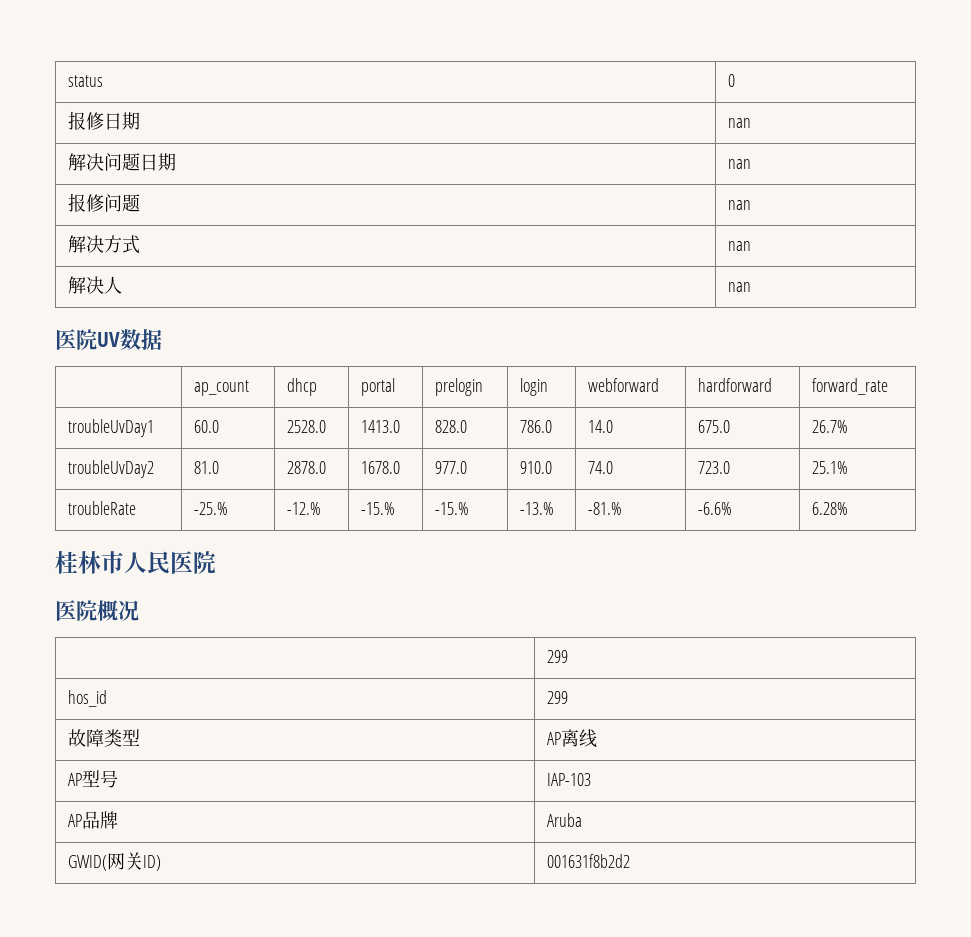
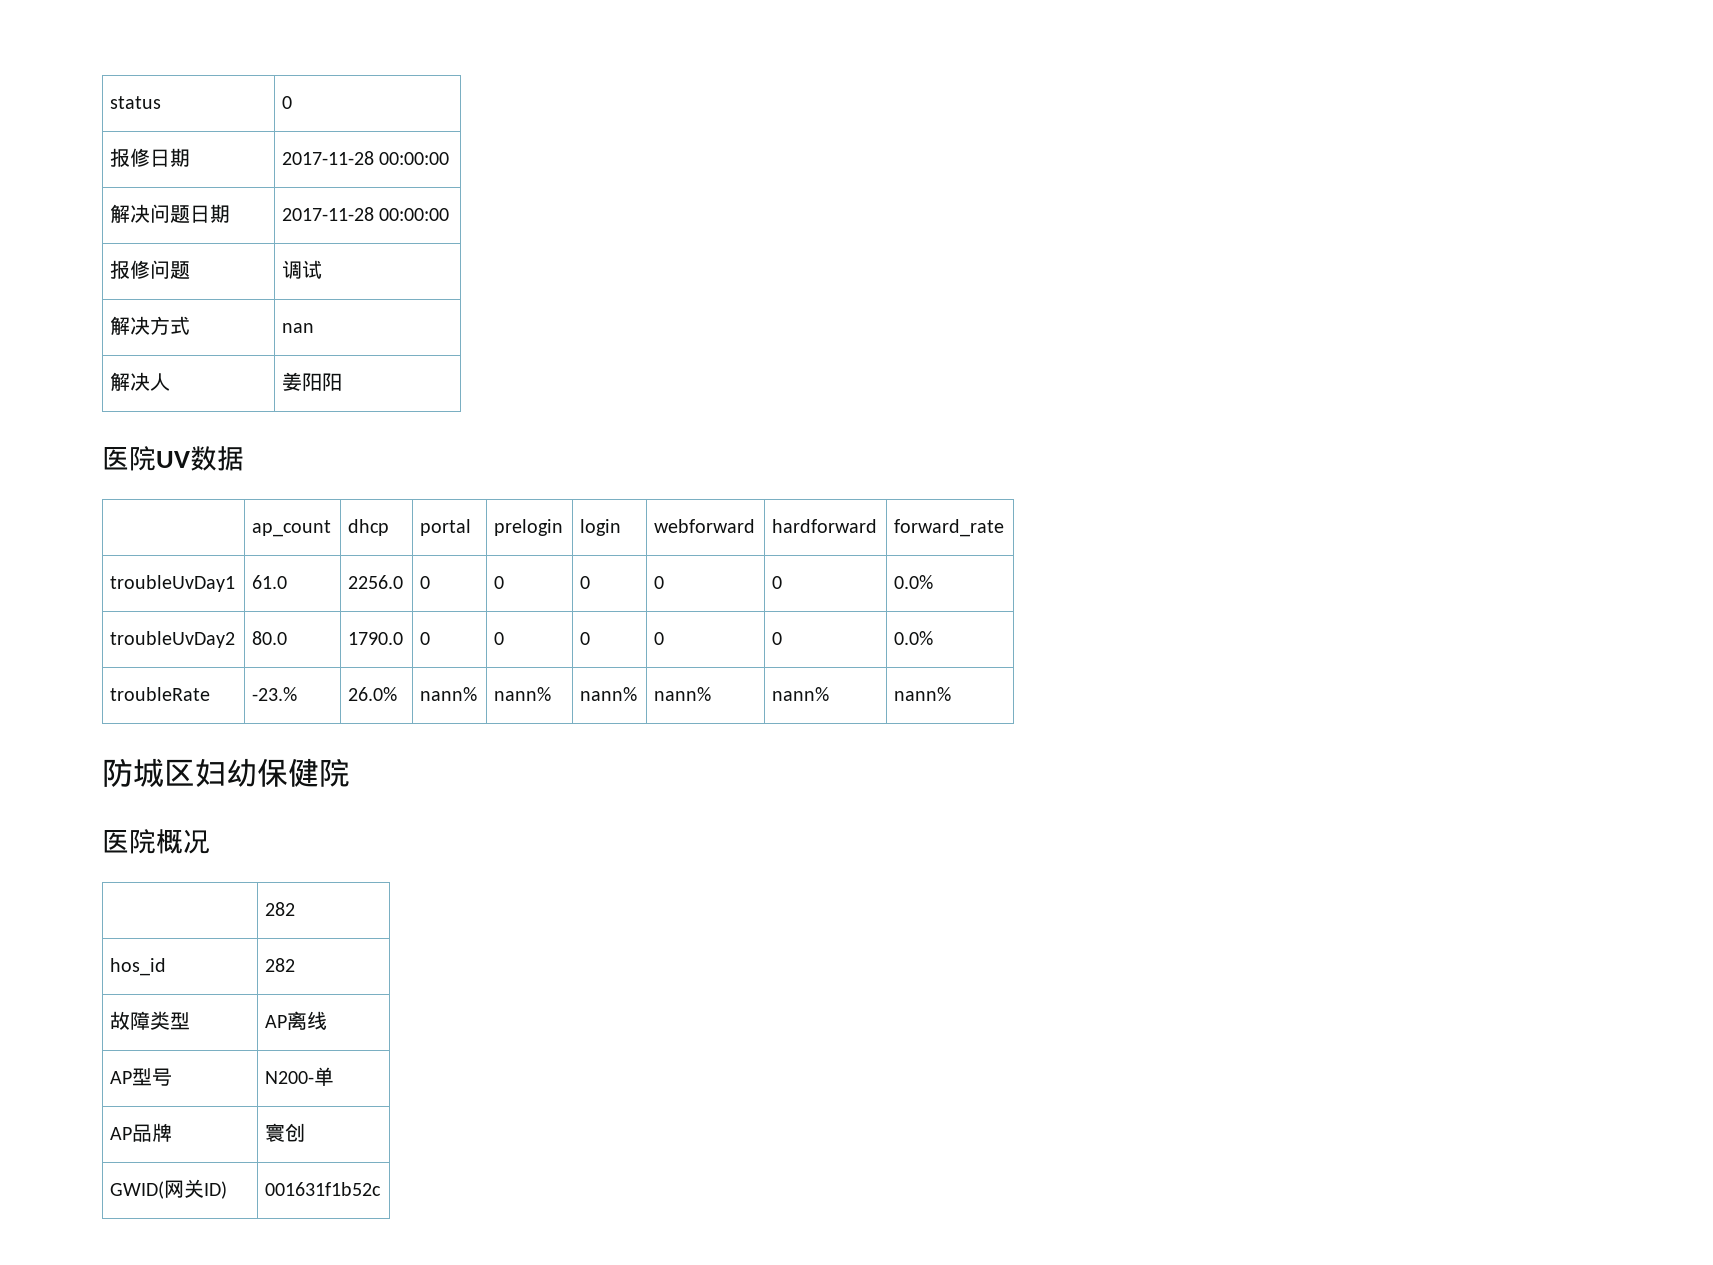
[728,118,752,128] nan -> [282,151,450,165] 2017-11-28 00:00:00
[728,159,752,169] nan -> [282,207,450,221] 2017-11-28 00:00:00
[728,200,752,210] nan -> [282,260,323,279] 调试
[728,282,752,292] nan -> [282,372,343,391] 姜阳阳
[194,420,220,433] [287,420,327,433] [361,420,401,433] [435,420,468,433] [520,420,553,433] [588,420,614,433] [698,420,731,433] [812,420,849,433] [68,460,155,478] [194,461,220,474] [287,461,327,474] [361,461,401,474] [435,461,468,474] [520,461,553,474] [588,461,614,474] [698,461,731,474] [812,461,849,474] [68,501,137,515] [194,502,229,515] [287,502,322,515] [361,502,396,515] [435,502,470,515] [520,502,555,515] [588,502,623,515] [698,502,733,515] [812,502,849,515] [55,551,193,574] 60.0 | 2528.0 | 1413.0 | 828.0 | 786.0 | 14.0 | 675.0 | 26.7% // troubleUvDay2 | 81.0 | 2878.0 | 1678.0 | 977.0 | 910.0 | 74.0 | 723.0 | 25.1% // troubleRate | -25.% | -12.% | -15.% | -15.% | -13.% | -81.% | -6.6% | 6.28% // 桂林市人民医 -> [252,575,288,589] [348,575,404,589] [420,576,431,589] [494,576,505,589] [580,576,591,589] [654,576,665,589] [772,576,783,589] [894,575,934,589] [110,631,236,648] [252,631,288,645] [348,632,404,645] [420,632,431,645] [494,632,505,645] [580,632,591,645] [654,632,665,645] [772,632,783,645] [894,631,934,645] [110,687,211,701] [252,687,298,701] [348,687,398,701] [420,687,478,701] [494,687,552,701] [580,687,638,701] [654,687,712,701] [772,687,830,701] [894,687,952,701] [102,758,319,788] 61.0 | 2256.0 | 0 | 0 | 0 | 0 | 0 | 0.0% // troubleUvDay2 | 80.0 | 1790.0 | 0 | 0 | 0 | 0 | 0 | 0.0% // troubleRate | -23.% | 26.0% | nann% | nann% | nann% | nann% | nann% | nann% // 防城区妇幼保健
[547,650,569,663] 299 -> [265,902,296,916] 282
[547,691,569,704] 299 -> [265,958,296,972] 282
[547,773,592,786] IAP-103 -> [265,1067,335,1086] N200-单
[547,813,583,827] Aruba -> [265,1123,306,1142] 寰创
[547,854,631,868] 001631f8b2d2 -> [265,1182,382,1196] 001631f1b52c

